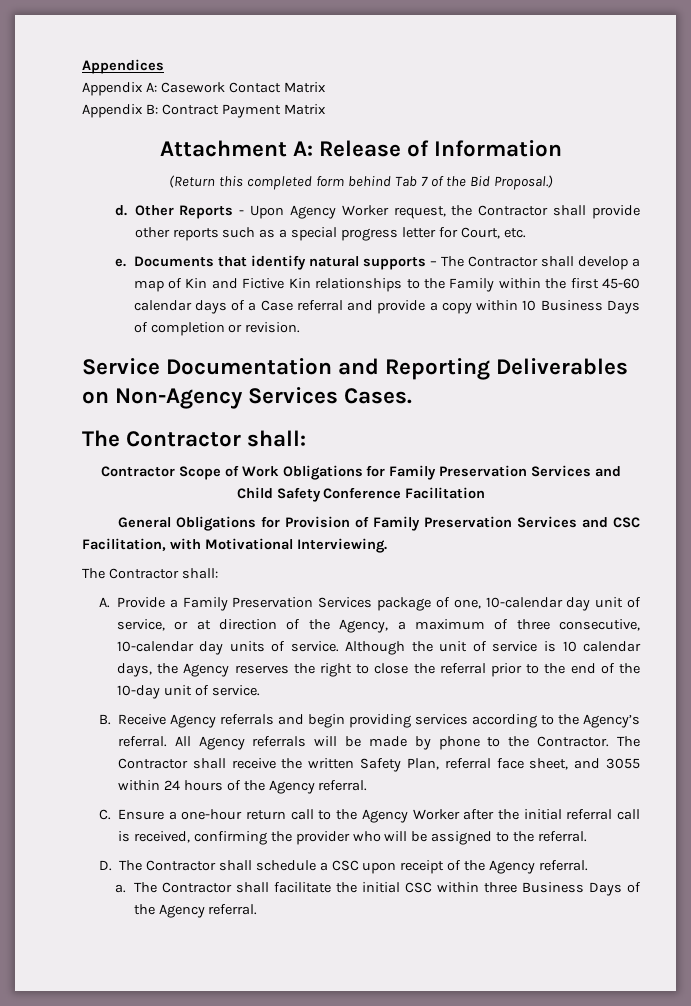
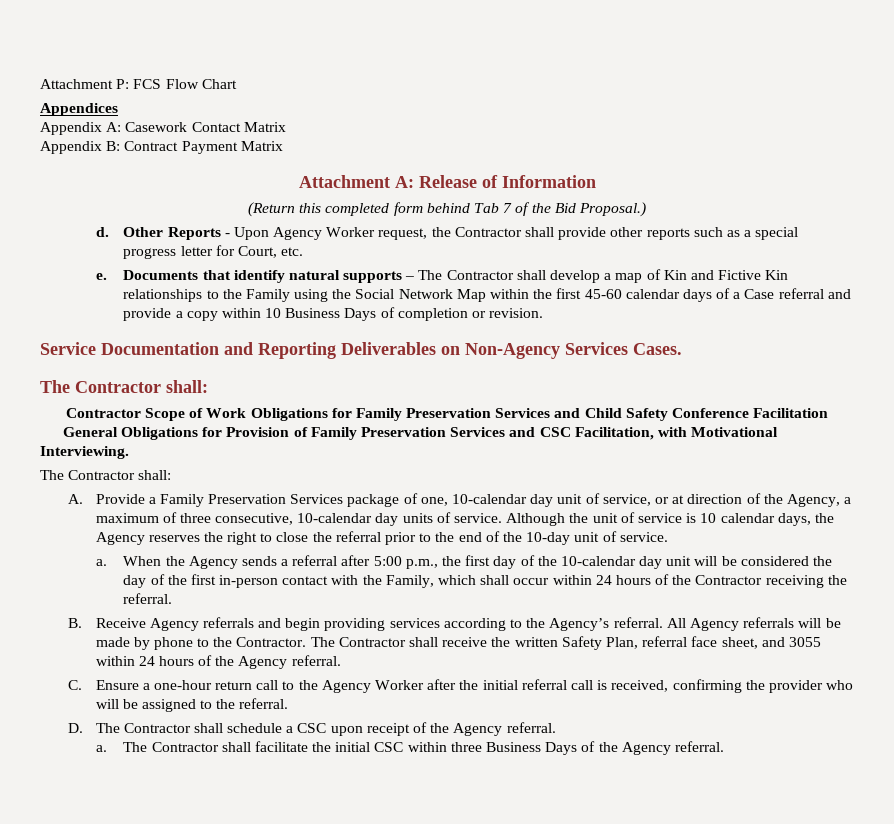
(82, 66) none -> [40,79,237,89] Attachment P: FCS Flow Chart //
(495, 285) none -> [294,289,486,302] using the Social Network Map
(260, 690) none -> [95,555,833,569] [123,574,847,588] [123,593,173,604] // a. When the Agency sends a referral after 5:00 p.m., the first day of the 10-calendar day unit will be considered the day of the first in-person contact with the Family, which shall occur within 24 hours of the Contractor receiving the referral.

